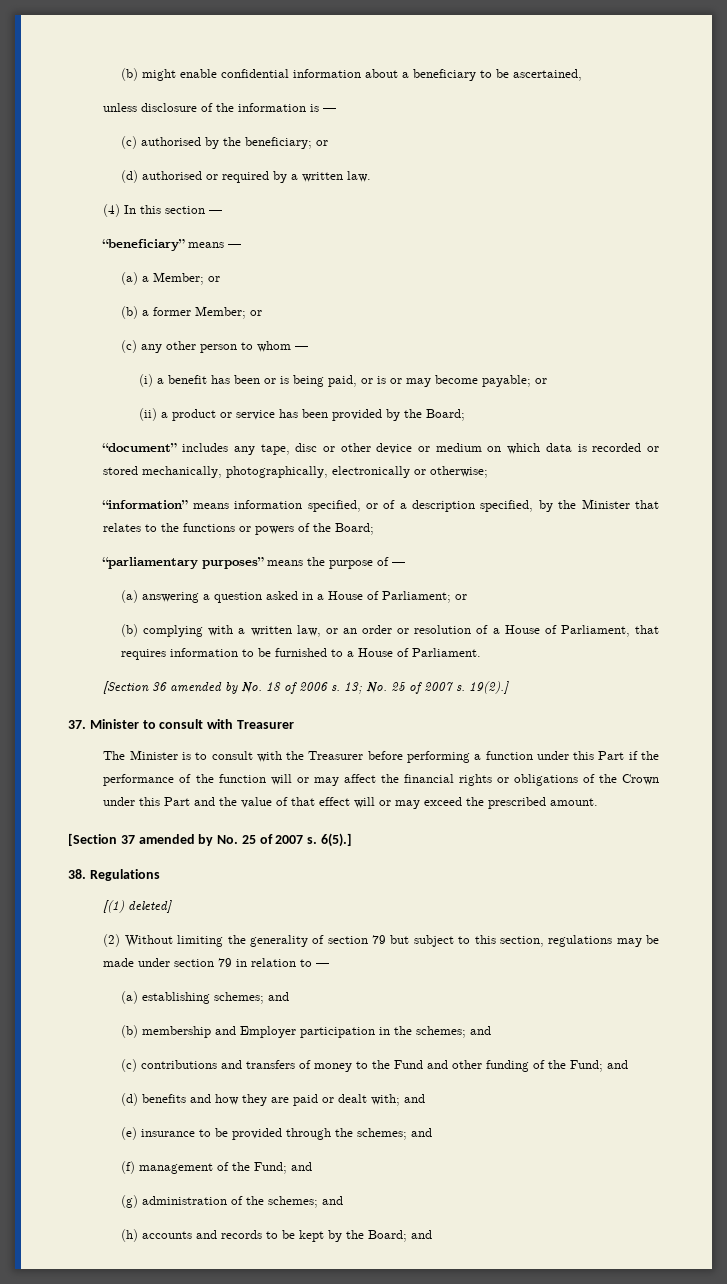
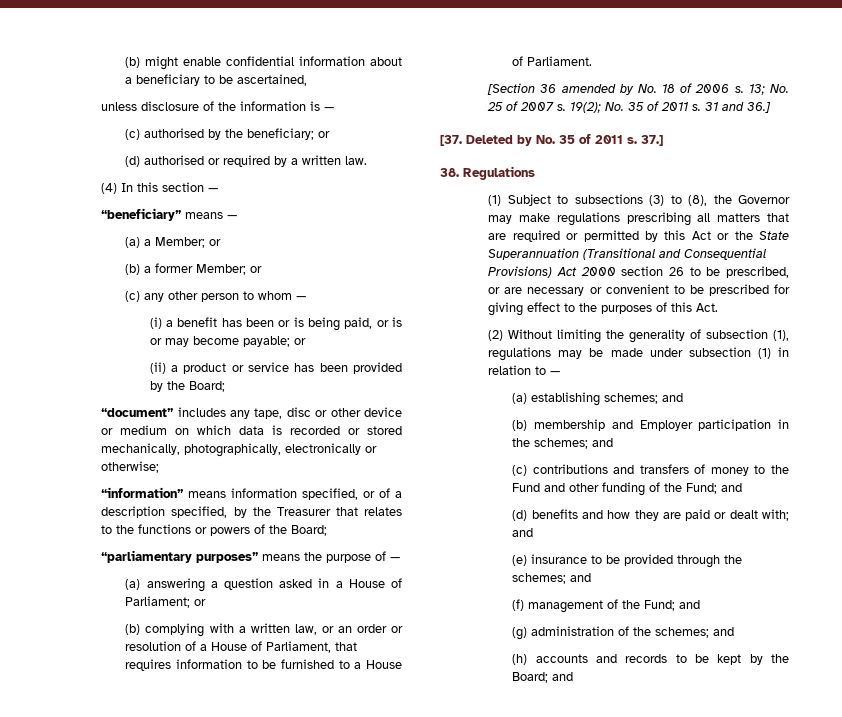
[581,499,630,509] Minister -> [276,507,331,516] Treasurer
[469,681,510,694] [68,719,294,729] [103,750,659,763] [103,774,659,786] [103,797,599,809] [68,833,353,847] [68,869,160,881] [103,900,173,913] 19(2).] // 37. Minister to consult with Treasurer // The Minister is to consult with the Treasurer before performing a function under this Part if the performance of the function will or may affect the financial rights or obligations of the Crown under this Part and the value of that effect will or may exceed the prescribed amount. // [Section 37 amended by No. 25 of 2007 s. 6(5).] // 38. Regulations // [(1) deleted] -> [570,101,772,113] [440,134,663,146] [440,166,535,180] [488,194,790,206] [488,212,789,226] [488,230,789,242] [488,248,768,260] [488,266,789,278] [488,284,790,296] [488,302,719,316] 19(2); No. 35 of 2011 s. 31 and 36.] // [37. Deleted by No. 35 of 2011 s. 37.] // 38. Regulations // (1) Subject to subsections (3) to (8), the Governor may make regulations prescribing all matters that are required or permitted by this Act or the State Superannuation (Transitional and Consequential Provisions) Act 2000 section 26 to be prescribed, or are necessary or convenient to be prescribed for giving effect to the purposes of this Act.
[327,935,544,947] section 79 but subject to this section, -> [706,329,789,341] subsection (1),
[174,958,233,967] section 79 -> [688,347,771,359] subsection (1)

